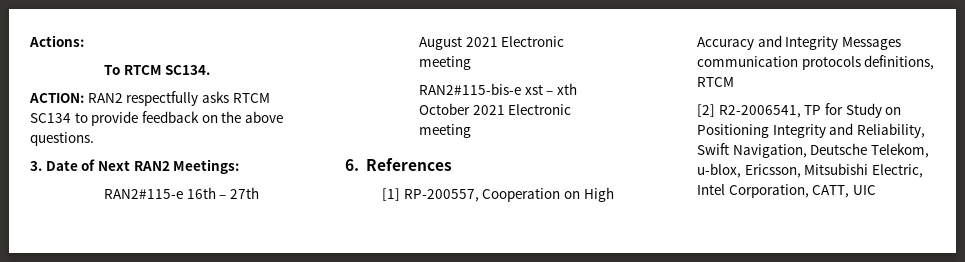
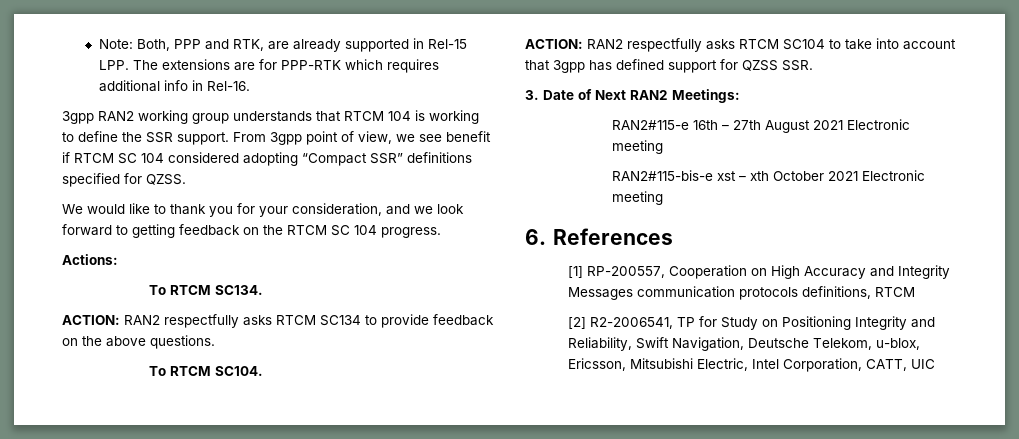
(29, 41) none -> [98,38,467,52] [98,59,439,73] [98,80,250,92] [62,110,479,124] [62,131,491,145] [62,152,472,166] [62,173,186,187] [62,203,464,217] [62,224,441,238] Note: Both, PPP and RTK, are already supported in Rel-15 LPP. The extensions are for PPP-RTK which requires additional info in Rel-16. // 3gpp RAN2 working group understands that RTCM 104 is working to define the SSR support. From 3gpp point of view, we see benefit if RTCM SC 104 considered adopting “Compact SSR” definitions specified for QZSS. // We would like to thank you for your consideration, and we look forward to getting feedback on the RTCM SC 104 progress. //
(94, 139) none -> [148,366,263,376] [525,38,956,52] [525,59,813,73] // To RTCM SC104. // ACTION: RAN2 respectfully asks RTCM SC104 to take into account that 3gpp has defined support for QZSS SSR.

